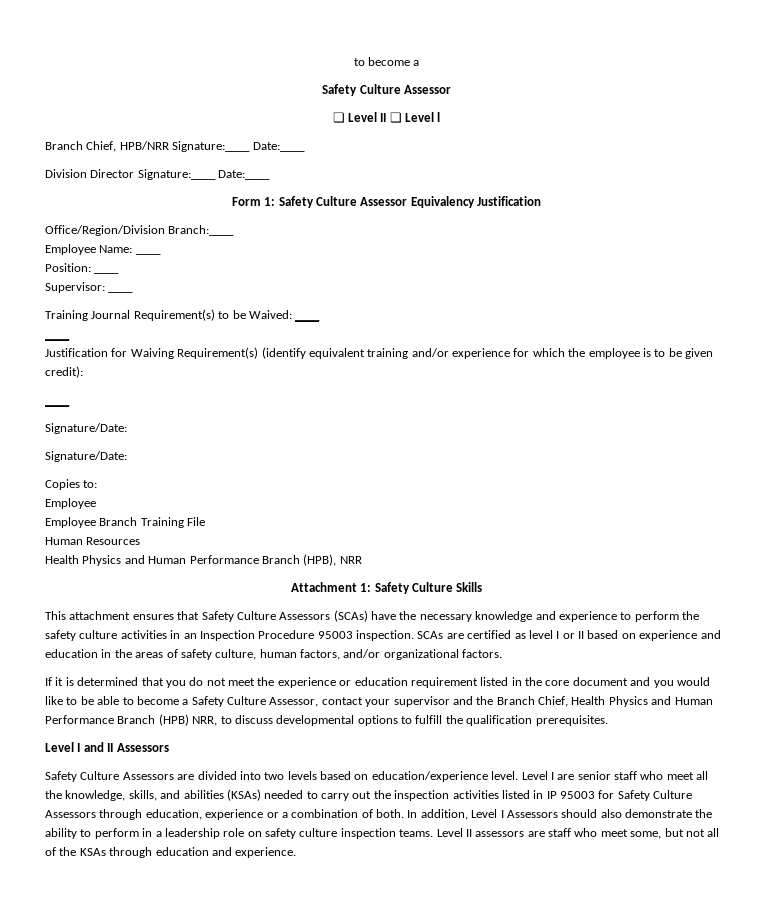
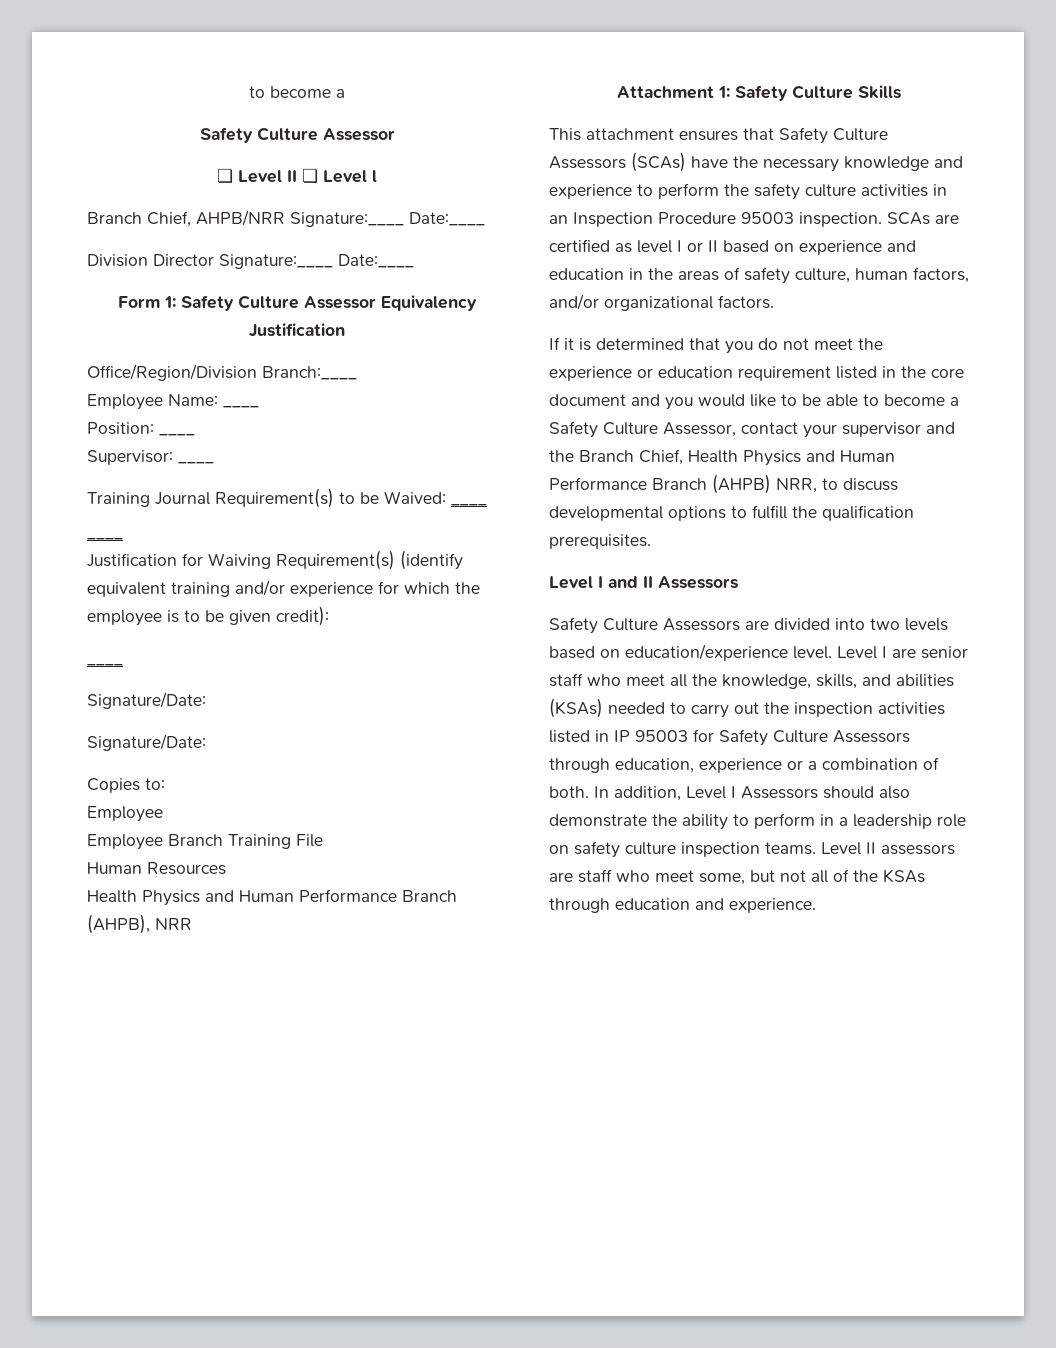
[119,141,169,150] HPB/NRR -> [196,210,285,226] AHPB/NRR
[303,554,337,566] (HPB), -> [87,914,150,934] (AHPB),
[158,714,189,726] (HPB) -> [712,474,771,494] (AHPB)

